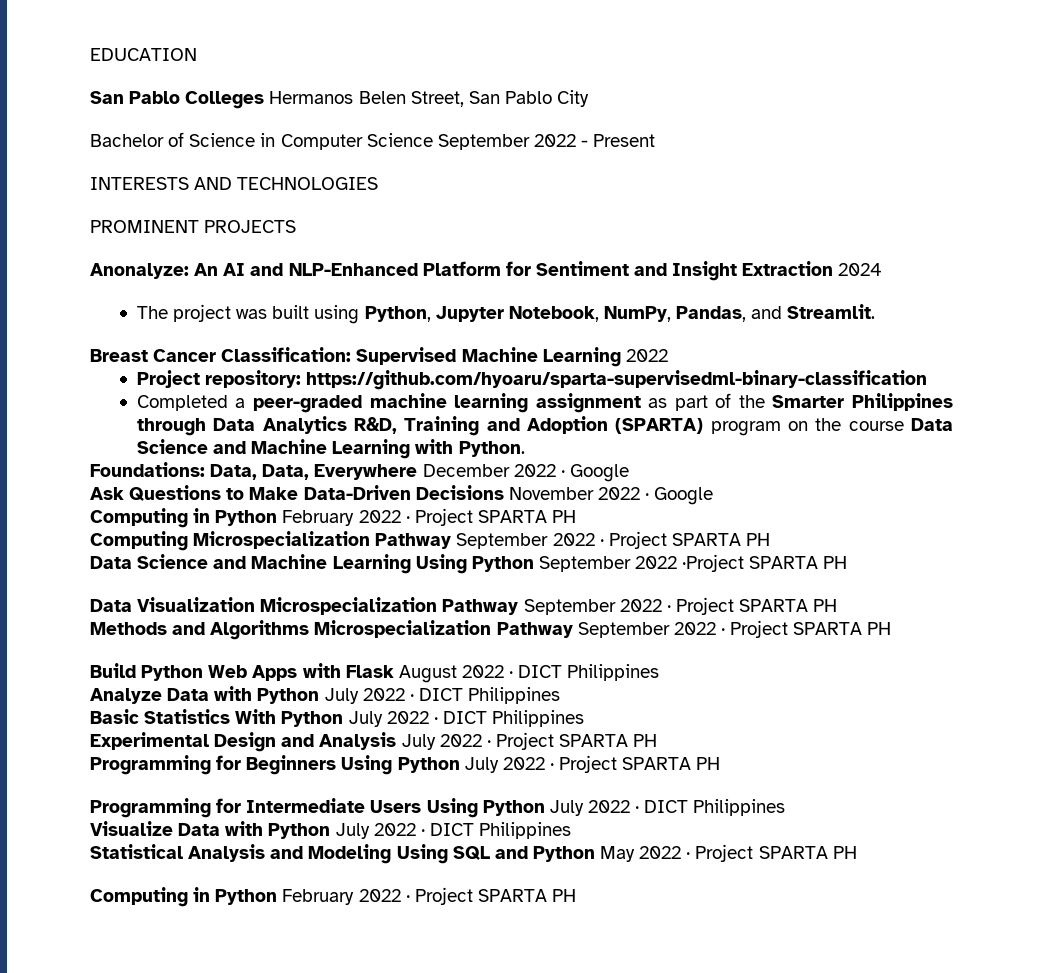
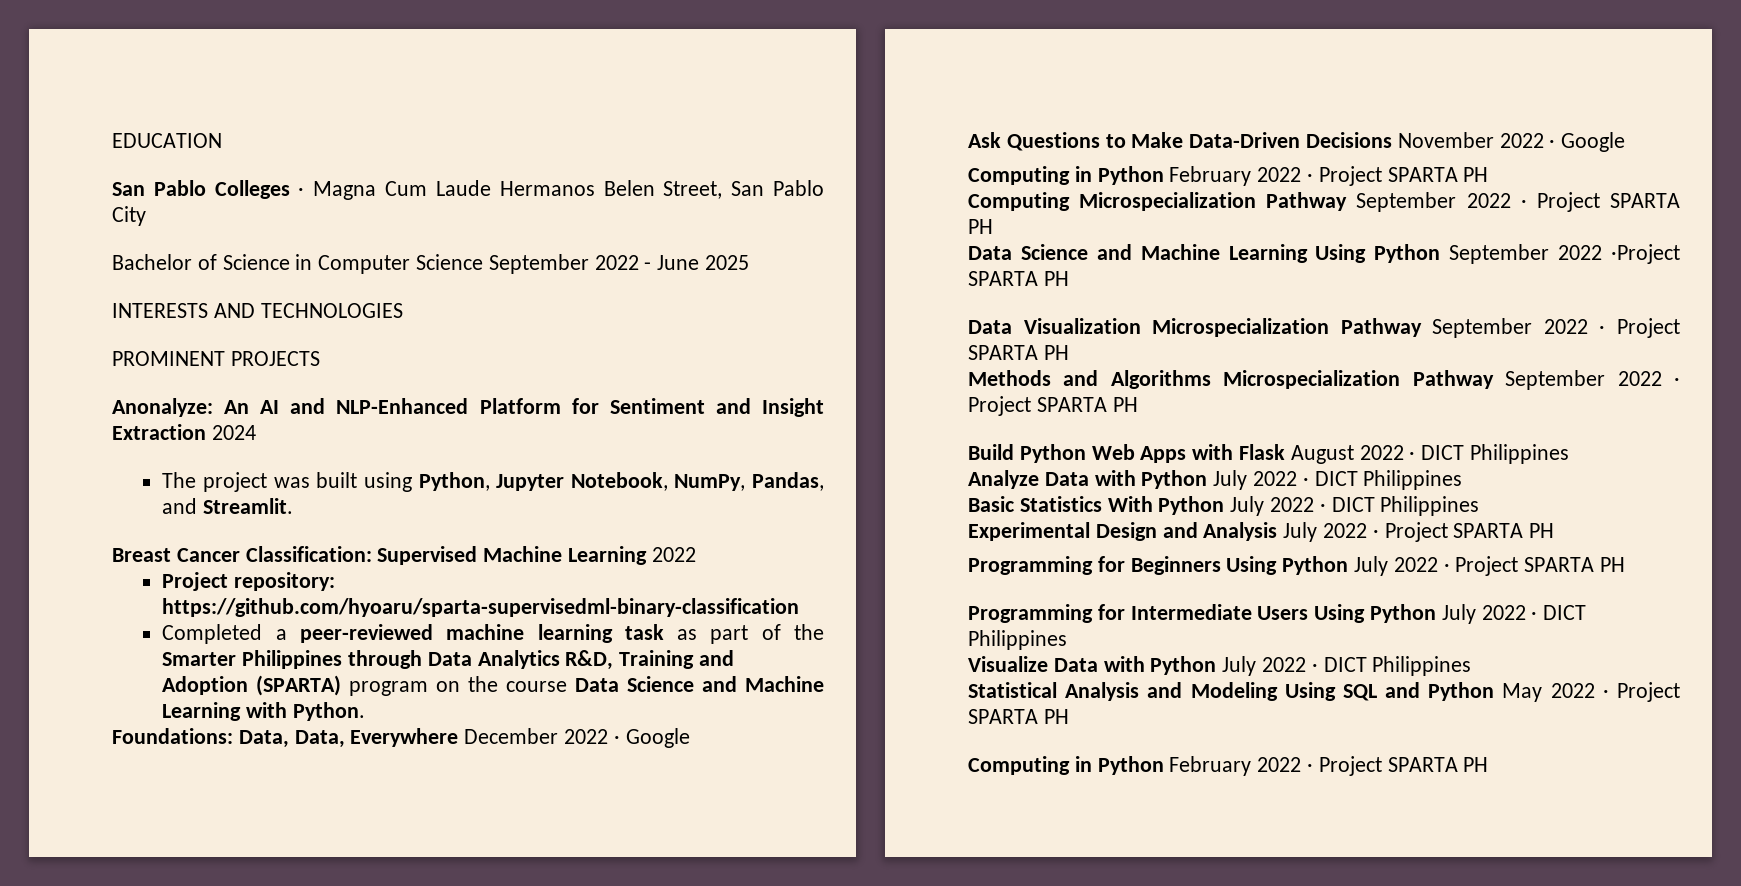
(265, 100) none -> [298,180,491,200] · Magna Cum Laude
[593,134,656,147] Present -> [657,255,750,270] June 2025
[253,395,363,413] peer-graded -> [299,624,433,643] peer-reviewed
[535,393,641,413] assignment -> [624,624,664,640] task

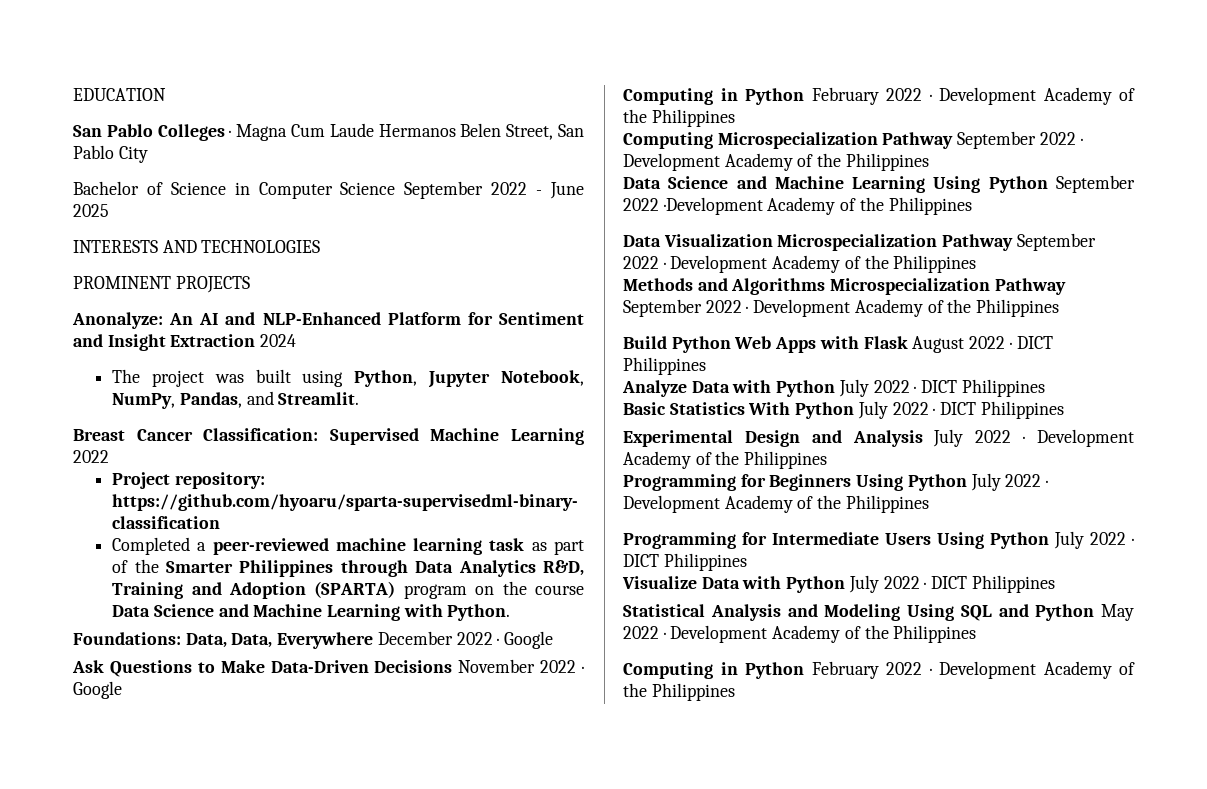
[1318,166,1489,186] Project SPARTA PH -> [939,87,1135,105] [623,109,735,127] Development Academy of the Philippines
[1536,192,1680,212] [968,219,993,234] Project SPARTA PH -> [623,153,929,171] Development Academy of the Philippines
[1611,244,1680,264] [968,271,1069,286] ·Project SPARTA PH -> [663,197,972,215] ·Development Academy of the Philippines
[1617,318,1680,338] [968,345,1069,360] Project SPARTA PH -> [670,255,977,273] Development Academy of the Philippines
[968,396,1138,416] Project SPARTA PH -> [753,299,1060,317] Development Academy of the Philippines
[1384,522,1555,542] Project SPARTA PH -> [1037,429,1134,447] [623,451,828,469] Development Academy of the Philippines
[1455,556,1626,576] Project SPARTA PH -> [623,495,929,513] Development Academy of the Philippines
[1616,682,1680,702] [968,709,1069,724] [968,756,1489,776] Project SPARTA PH // Computing in Python February 2022 · Project SPARTA PH -> [670,625,977,643] [623,661,1135,679] [623,683,735,701] Development Academy of the Philippines // Computing in Python February 2022 · Development Academy of the Philippines

